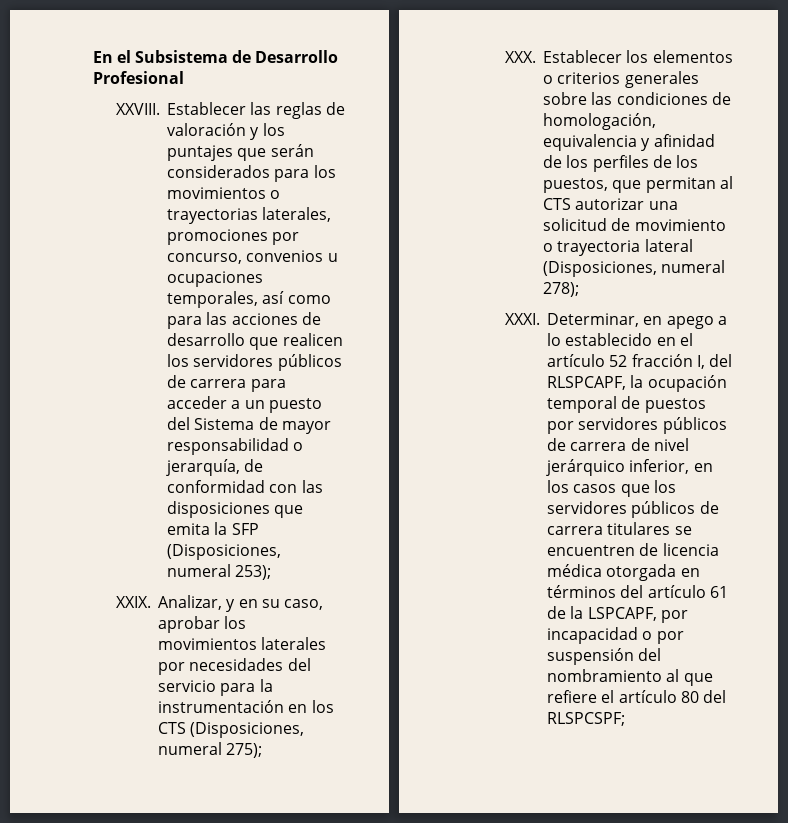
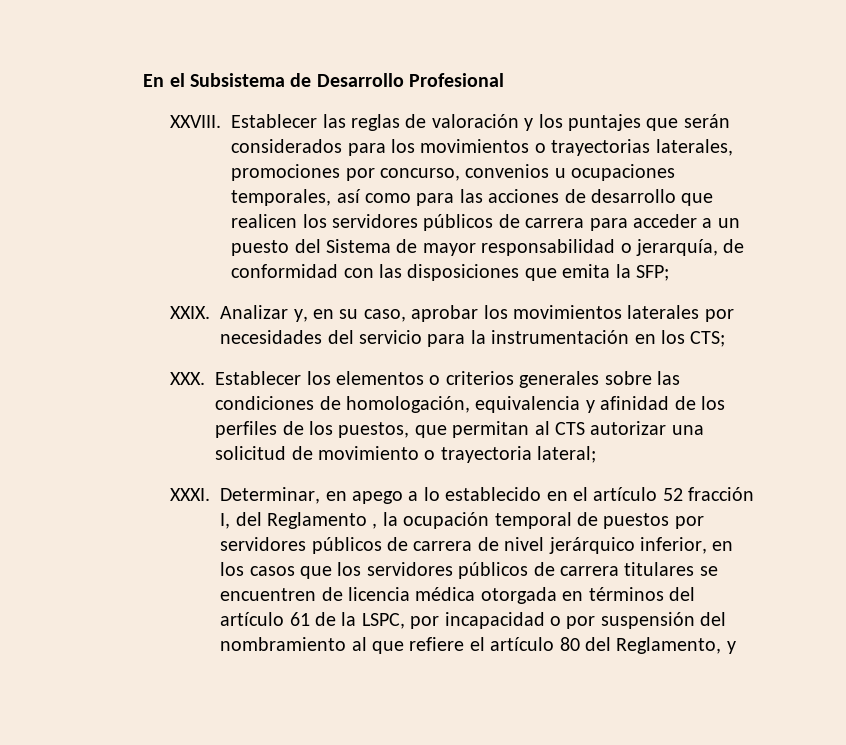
[231,523,259,535] [167,544,282,560] [167,564,272,580] SFP (Disposiciones, numeral 253); -> [635,265,669,281] SFP;
[158,595,236,612] Analizar, y -> [220,305,308,322] Analizar y,
[158,722,305,738] [158,742,263,758] CTS (Disposiciones, numeral 275); -> [690,331,726,347] CTS;
[644,239,693,252] [543,260,726,277] [543,282,580,297] lateral (Disposiciones, numeral 278); -> [537,446,597,463] lateral;
[547,376,627,390] RLSPCAPF, -> [266,512,378,529] Reglamento ,
[587,607,657,621] LSPCAPF, -> [361,613,405,629] LSPC,
[547,712,626,726] RLSPCSPF; -> [616,637,736,654] Reglamento, y

